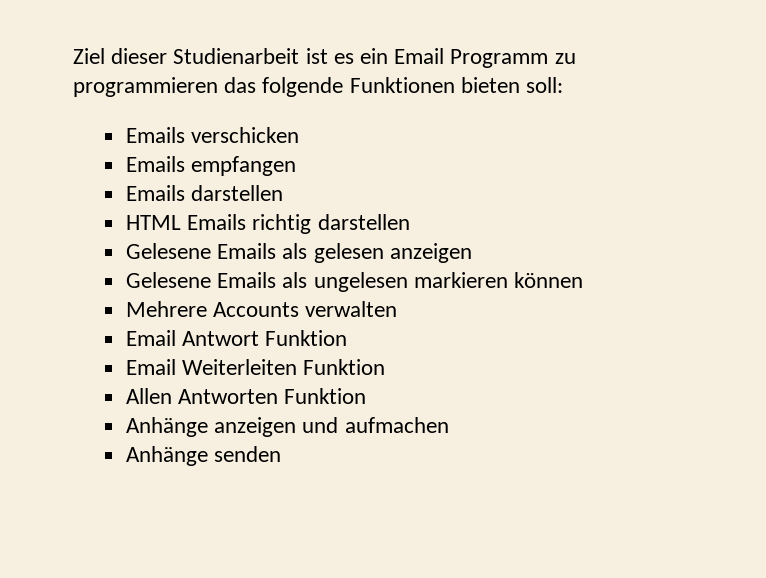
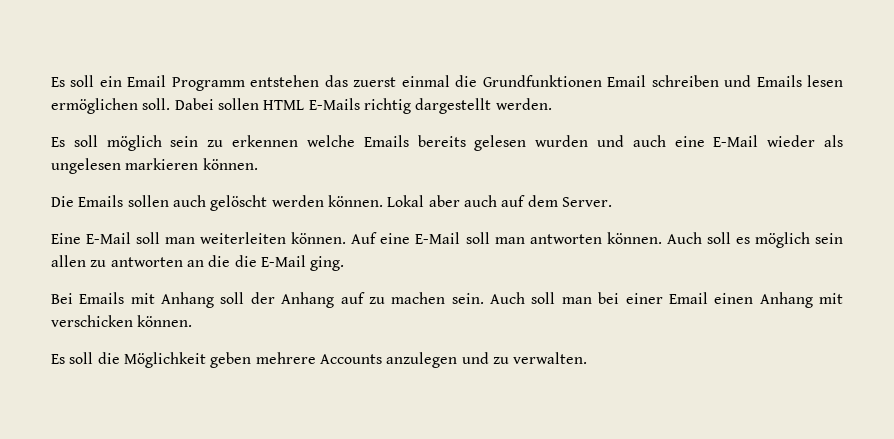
[73,48,576,68] [73,77,564,97] [125,127,300,143] [125,156,297,176] [125,185,284,201] [125,214,410,234] [125,243,472,263] [125,272,583,292] [125,301,398,317] [125,330,348,346] [125,359,386,375] [125,388,367,404] [125,417,449,437] [125,446,282,466] Ziel dieser Studienarbeit ist es ein Email Programm zu programmieren das folgende Funktionen bieten soll: // Emails verschicken // Emails empfangen // Emails darstellen // HTML Emails richtig darstellen // Gelesene Emails als gelesen anzeigen // Gelesene Emails als ungelesen markieren können // Mehrere Accounts verwalten // Email Antwort Funktion // Email Weiterleiten Funktion // Allen Antworten Funktion // Anhänge anzeigen und aufmachen // Anhänge senden -> [51,75,844,91] [51,98,552,114] [51,135,843,151] [51,158,258,174] [51,195,612,211] [51,232,843,248] [51,255,345,271] [51,292,843,308] [51,315,193,327] [51,352,588,368] Es soll ein Email Programm entstehen das zuerst einmal die Grundfunktionen Email schreiben und Emails lesen ermöglichen soll. Dabei sollen HTML E-Mails richtig dargestellt werden. // Es soll möglich sein zu erkennen welche Emails bereits gelesen wurden und auch eine E-Mail wieder als ungelesen markieren können. // Die Emails sollen auch gelöscht werden können. Lokal aber auch auf dem Server. // Eine E-Mail soll man weiterleiten können. Auf eine E-Mail soll man antworten können. Auch soll es möglich sein allen zu antworten an die die E-Mail ging. // Bei Emails mit Anhang soll der Anhang auf zu machen sein. Auch soll man bei einer Email einen Anhang mit verschicken können. // Es soll die Möglichkeit geben mehrere Accounts anzulegen und zu verwalten.

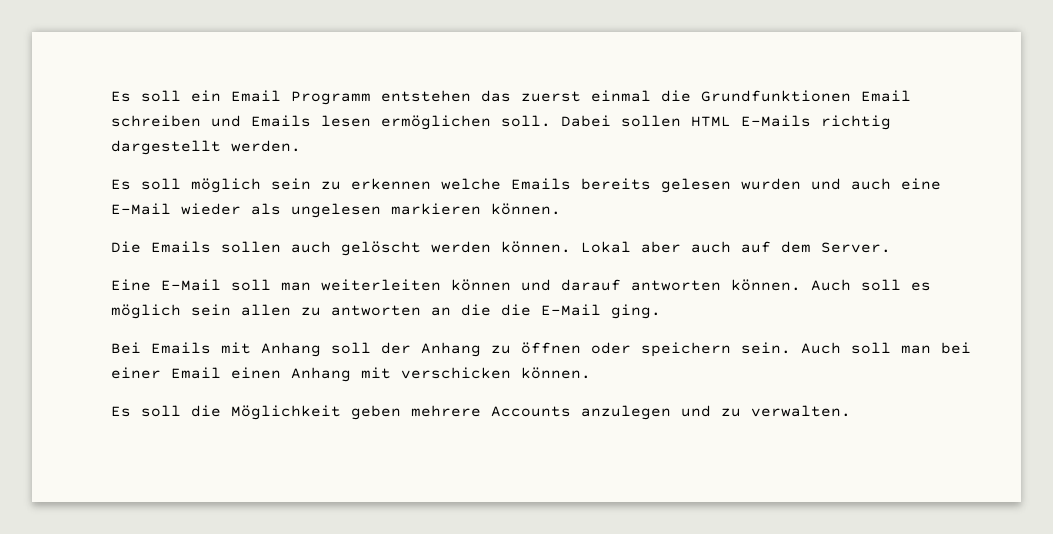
[291,232,525,244] können. Auf eine E-Mail soll man -> [451,279,621,291] können und darauf
[340,292,446,304] auf zu machen -> [491,342,731,357] zu öffnen oder speichern

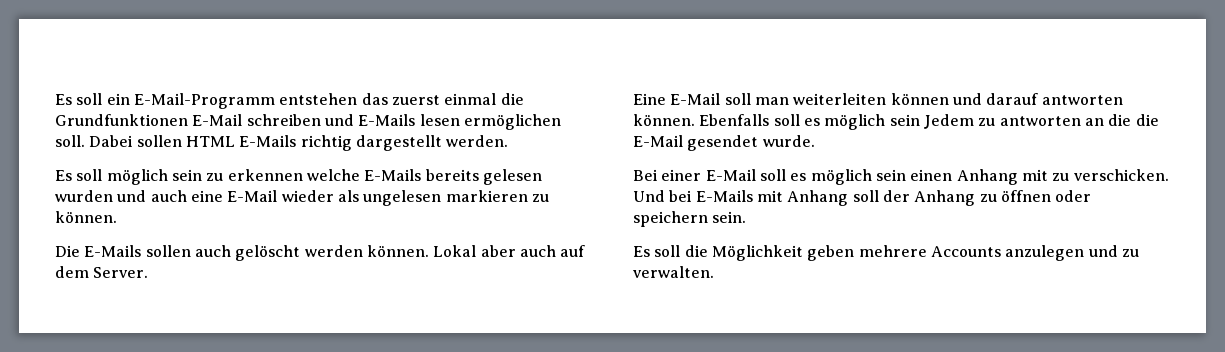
[231,90,371,105] Email Programm -> [133,93,275,109] E-Mail-Programm
[861,90,911,102] Email -> [192,114,243,126] E-Mail
[251,115,311,127] Emails -> [358,114,416,126] E-Mails
[511,178,571,190] Emails -> [364,169,422,181] E-Mails
(481, 209) none -> [531,194,549,202] zu
[151,241,211,253] Emails -> [84,245,142,257] E-Mails
[811,279,931,291] [111,304,291,319] Auch soll es möglich sein allen -> [699,114,974,130] Ebenfalls soll es möglich sein Jedem
[611,304,661,319] ging. -> [687,135,815,151] gesendet wurde.
[151,342,211,354] Emails -> [661,169,1169,185] [633,190,753,202] einer E-Mail soll es möglich sein einen Anhang mit zu verschicken. Und bei E-Mails
[801,342,971,354] [111,367,591,382] Auch soll man bei einer Email einen Anhang mit verschicken können. -> (747, 217) none

